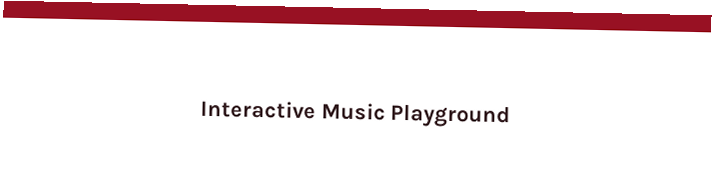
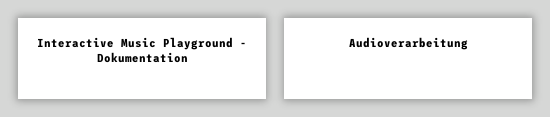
(512, 116) none -> [240,42,247,47] [96,52,188,63] [348,37,468,50] - Dokumentation Audioverarbeitung

